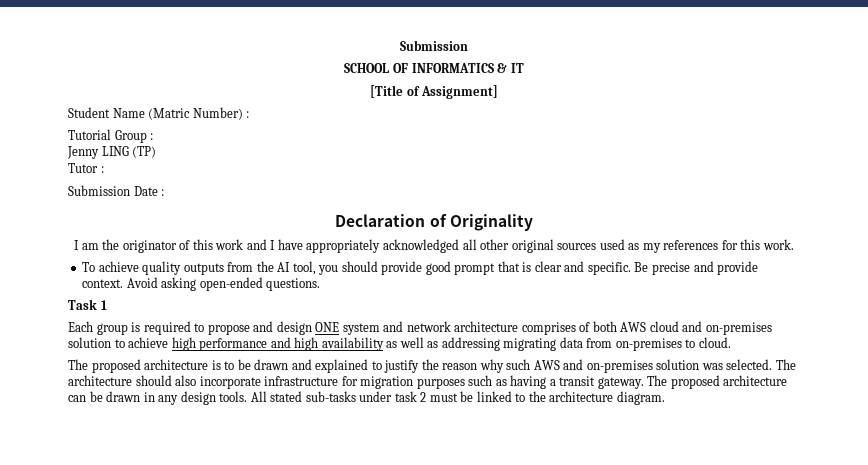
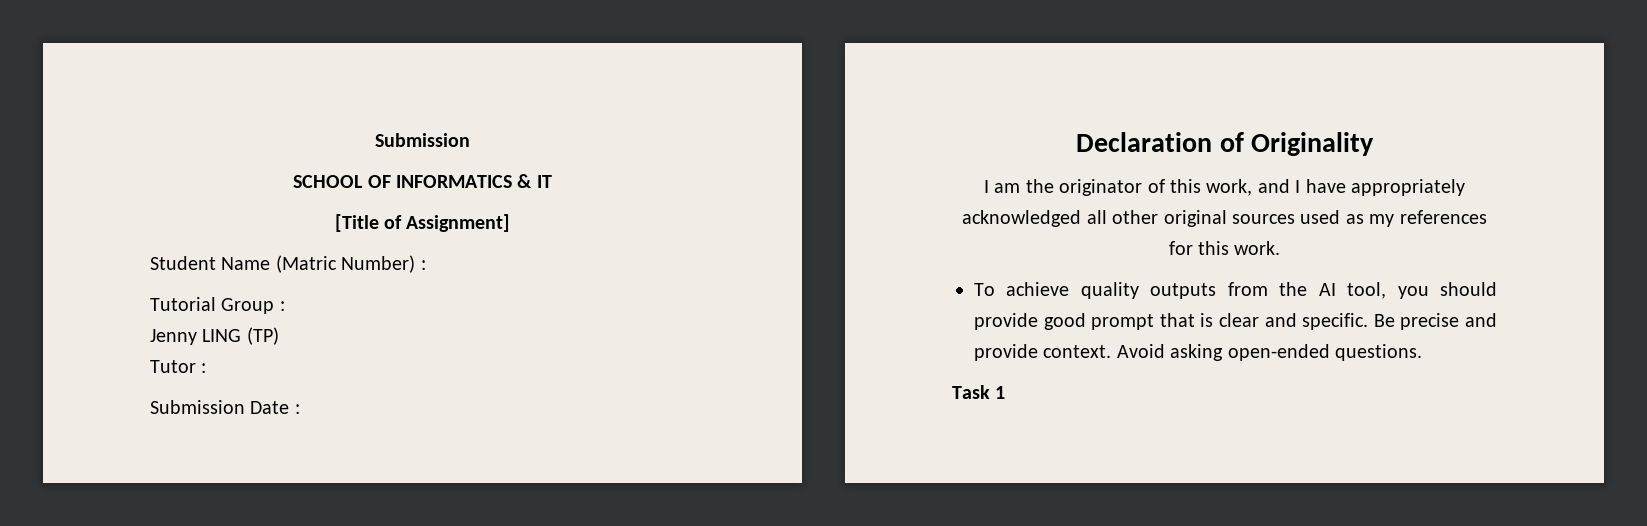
[215,239,244,250] work -> [1206,179,1253,196] work,
[68,321,772,335] [68,337,731,351] [68,359,796,373] [68,375,788,389] [68,391,665,405] // Each group is required to propose and design ONE system and network architecture comprises of both AWS cloud and on-premises solution to achieve high performance and high availability as well as addressing migrating data from on-premises to cloud. // The proposed architecture is to be drawn and explained to justify the reason why such AWS and on-premises solution was selected. The architecture should also incorporate infrastructure for migration purposes such as having a transit gateway. The proposed architecture can be drawn in any design tools. All stated sub-tasks under task 2 must be linked to the architecture diagram. -> (1006, 392) none

